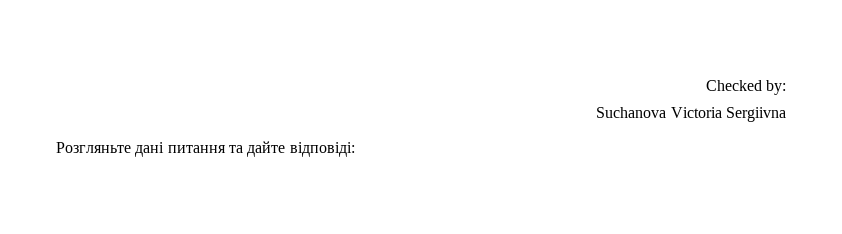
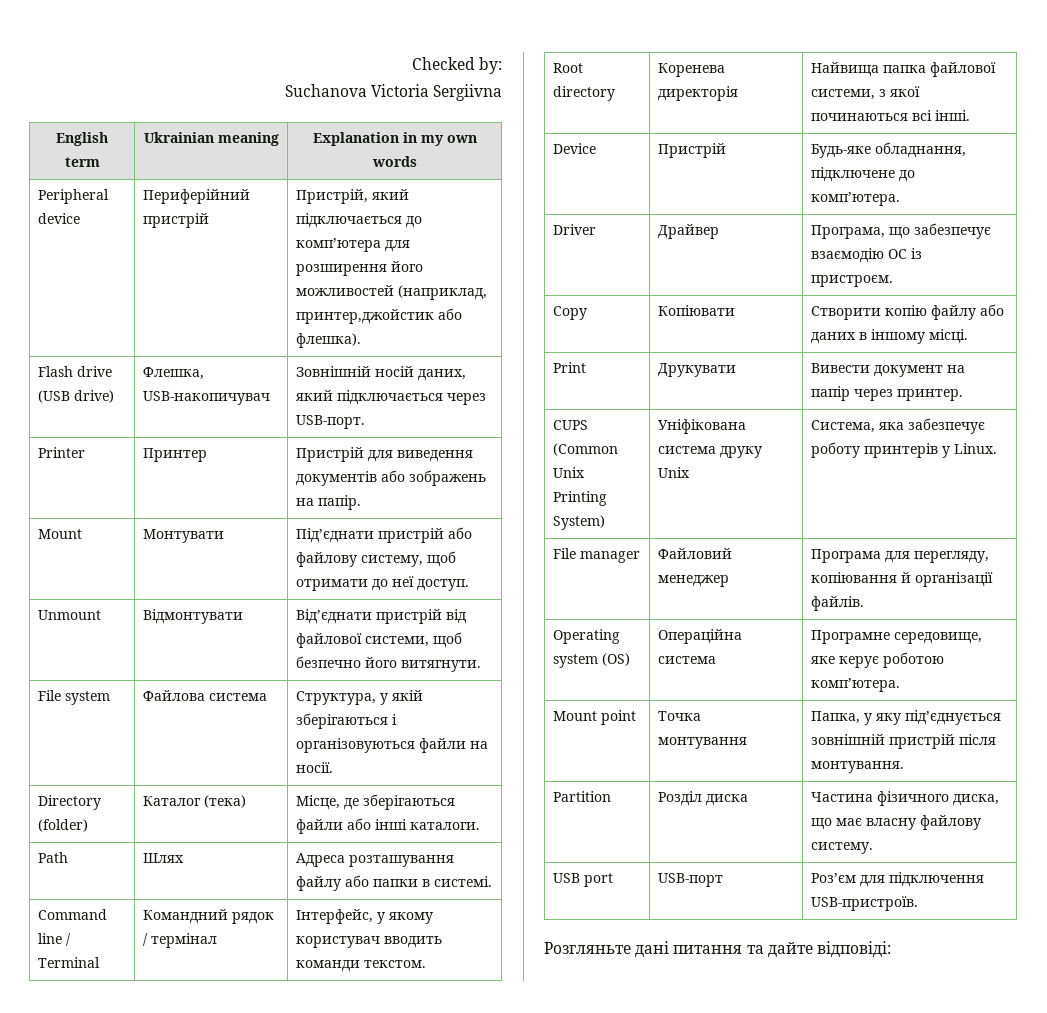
(787, 114) none -> [56,132,108,146] [64,157,100,167] [143,132,279,146] [312,132,477,146] [371,156,417,167] [38,189,110,204] [38,213,81,224] [143,189,251,204] [143,213,210,228] [296,189,410,204] [296,213,423,228] [296,238,411,252] [296,261,424,276] [296,285,488,300] [296,308,463,324] [296,333,362,348] [38,366,113,377] [38,390,115,403] [143,367,205,380] [143,391,271,405] [296,366,467,381] [296,390,487,405] [296,415,366,429] [38,447,86,458] [143,448,208,462] [296,447,474,462] [296,470,487,486] [296,495,362,510] [38,529,83,539] [143,529,225,543] [296,527,473,543] [296,551,457,567] [296,576,470,591] [38,610,102,620] [143,609,244,624] [296,609,467,624] [296,632,463,648] [296,656,482,672] [38,690,111,705] [143,690,268,701] [296,690,424,705] [296,713,398,729] [296,738,489,753] [296,762,334,773] [38,795,102,810] [38,819,89,832] [143,795,247,808] [296,794,456,810] [296,818,481,834] [38,852,69,863] [143,853,185,863] [296,853,455,867] [296,875,493,891] [38,909,108,920] [38,933,72,946] [38,957,101,968] [143,909,275,924] [143,933,218,948] [296,909,434,924] [296,936,443,948] [296,960,427,972] [553,63,584,73] [553,86,616,101] [658,63,726,77] [658,86,739,101] [811,62,997,77] [811,86,921,100] [811,110,971,121] [553,143,597,154] [658,143,727,158] [811,142,967,158] [811,167,916,182] [811,192,901,206] [553,224,597,235] [658,224,720,239] [811,223,992,239] [811,248,923,263] [811,275,894,287] [553,306,588,320] [658,305,736,316] [811,304,1005,320] [811,329,969,344] [553,362,587,373] [658,363,737,377] [811,363,966,377] [811,386,964,401] [553,420,589,430] [553,443,619,456] [553,467,586,478] [553,491,608,506] [553,515,606,530] [658,419,747,434] [658,446,763,458] [658,467,691,478] [811,418,986,434] [811,442,998,458] [553,548,641,563] [658,548,733,559] [658,575,730,587] [811,549,990,563] [811,572,994,587] [811,596,865,611] [553,629,621,644] [553,653,631,668] [658,629,743,644] [658,656,717,664] [811,630,983,644] [811,652,945,668] [811,678,901,692] [553,710,637,725] [658,711,702,721] [658,737,748,749] [811,710,1002,725] [811,734,997,749] [811,761,905,773] [553,791,612,802] [658,791,749,806] [811,791,1000,806] [811,815,982,830] [811,842,874,854] [553,873,614,887] [658,873,724,887] [811,872,985,887] [811,896,919,911] // English term | Ukrainian meaning | Explanation in my own words // Peripheral device | Периферійний пристрій | Пристрій, який підключається до комп’ютера для розширення його можливостей (наприклад, принтер,джойстик або флешка). // Flash drive (USB drive) | Флешка, USB-накопичувач | Зовнішній носій даних, який підключається через USB-порт. // Printer | Принтер | Пристрій для виведення документів або зображень на папір. // Mount | Монтувати | Під’єднати пристрій або файлову систему, щоб отримати до неї доступ. // Unmount | Відмонтувати | Від’єднати пристрій від файлової системи, щоб безпечно його витягнути. // File system | Файлова система | Структура, у якій зберігаються і організовуються файли на носії. // Directory (folder) | Каталог (тека) | Місце, де зберігаються файли або інші каталоги. // Path | Шлях | Адреса розташування файлу або папки в системі. // Command line / Terminal | Командний рядок / термінал | Інтерфейс, у якому користувач вводить команди текстом. // Root directory | Коренева директорія | Найвища папка файлової системи, з якої починаються всі інші. // Device | Пристрій | Будь-яке обладнання, підключене до комп’ютера. // Driver | Драйвер | Програма, що забезпечує взаємодію ОС із пристроєм. // Copy | Копіювати | Створити копію файлу або даних в іншому місці. // Print | Друкувати | Вивести документ на папір через принтер. // CUPS (Common Unix Printing System) | Уніфікована система друку Unix | Система, яка забезпечує роботу принтерів у Linux. // File manager | Файловий менеджер | Програма для перегляду, копіювання й організації файлів. // Operating system (OS) | Операційна система | Програмне середовище, яке керує роботою комп’ютера. // Mount point | Точка монтування | Папка, у яку під’єднується зовнішній пристрій після монтування. // Partition | Розділ диска | Частина фізичного диска, що має власну файлову систему. // USB port | USB-порт | Роз’єм для підключення USB-пристроїв.

